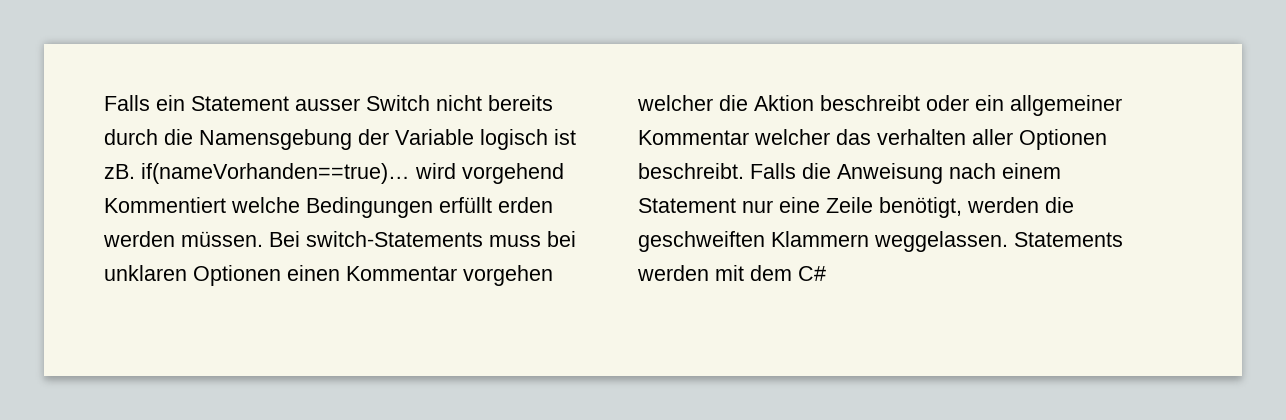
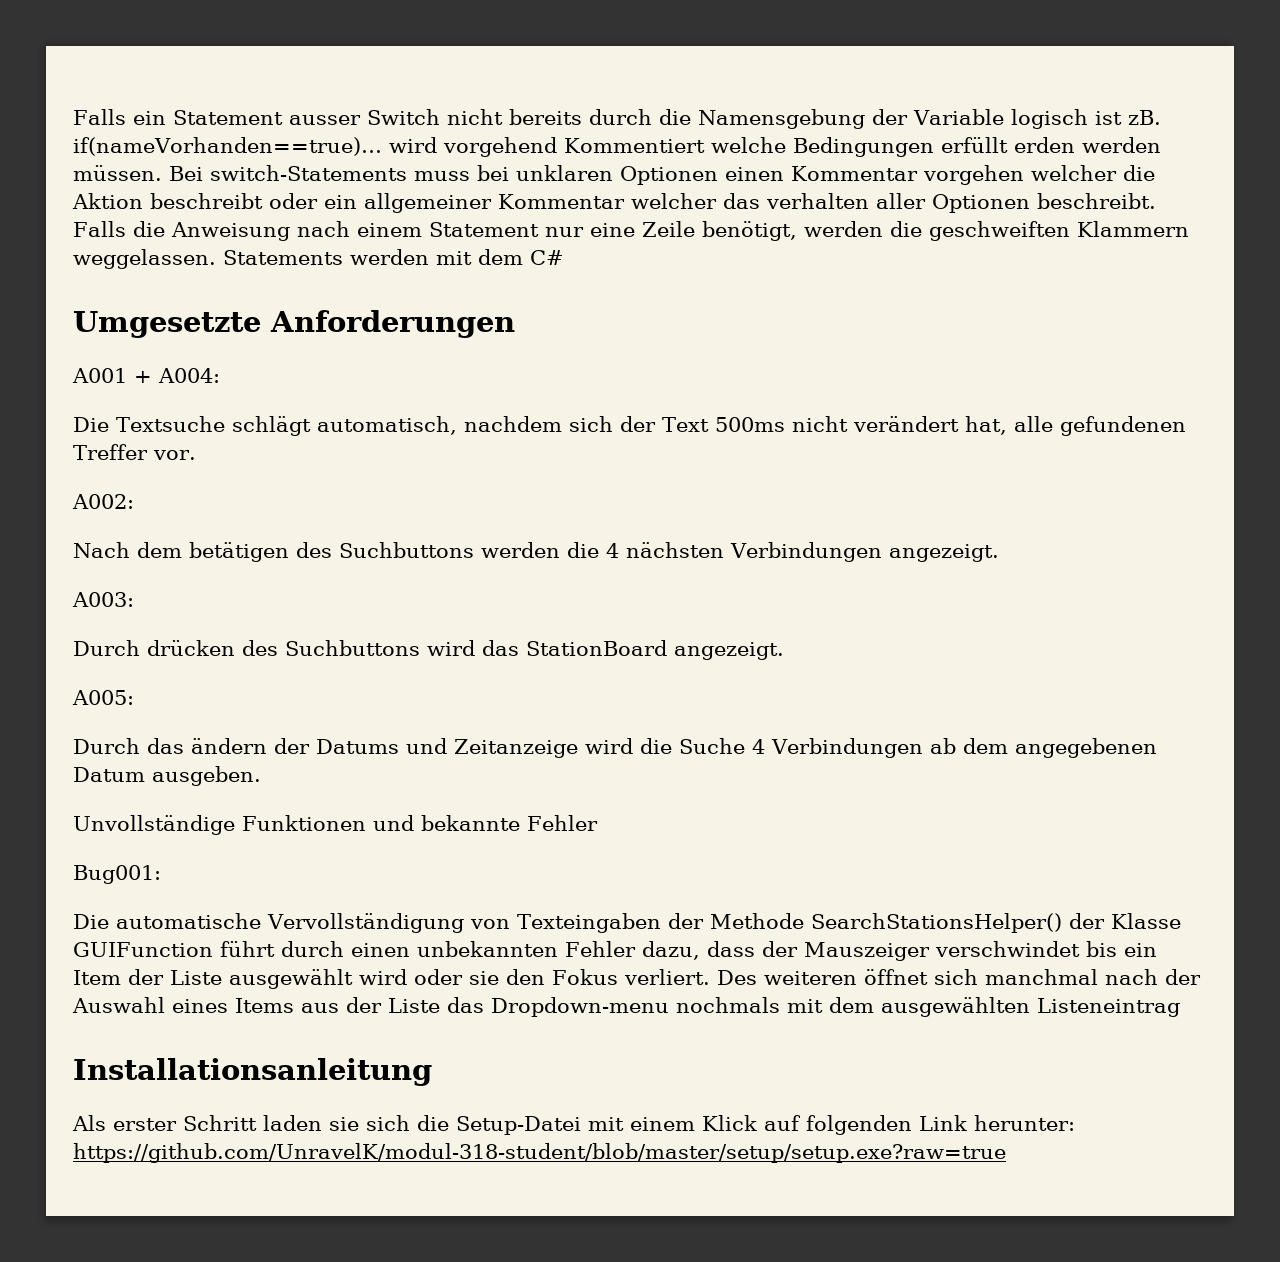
(826, 273) none -> [73,310,515,338] [72,368,220,383] [73,416,1186,436] [73,444,196,460] [72,494,134,509] [73,542,999,562] [72,592,134,607] [73,640,784,660] [72,690,134,705] [73,738,1157,758] [73,766,261,786] [73,815,598,835] [73,865,161,884] [73,913,1181,933] [73,941,1157,961] [73,969,1201,989] [72,997,1180,1017] [73,1058,432,1086] [72,1115,1075,1135] [73,1143,1006,1163] // Umgesetzte Anforderungen // A001 + A004: // Die Textsuche schlägt automatisch, nachdem sich der Text 500ms nicht verändert hat, alle gefundenen Treffer vor. // A002: // Nach dem betätigen des Suchbuttons werden die 4 nächsten Verbindungen angezeigt. // A003: // Durch drücken des Suchbuttons wird das StationBoard angezeigt. // A005: // Durch das ändern der Datums und Zeitanzeige wird die Suche 4 Verbindungen ab dem angegebenen Datum ausgeben. // Unvollständige Funktionen und bekannte Fehler // Bug001: // Die automatische Vervollständigung von Texteingaben der Methode SearchStationsHelper() der Klasse GUIFunction führt durch einen unbekannten Fehler dazu, dass der Mauszeiger verschwindet bis ein Item der Liste ausgewählt wird oder sie den Fokus verliert. Des weiteren öffnet sich manchmal nach der Auswahl eines Items aus der Liste das Dropdown-menu nochmals mit dem ausgewählten Listeneintrag // Installationsanleitung // Als erster Schritt laden sie sich die Setup-Datei mit einem Klick auf folgenden Link herunter: https://github.com/UnravelK/modul-318-student/blob/master/setup/setup.exe?raw=true

